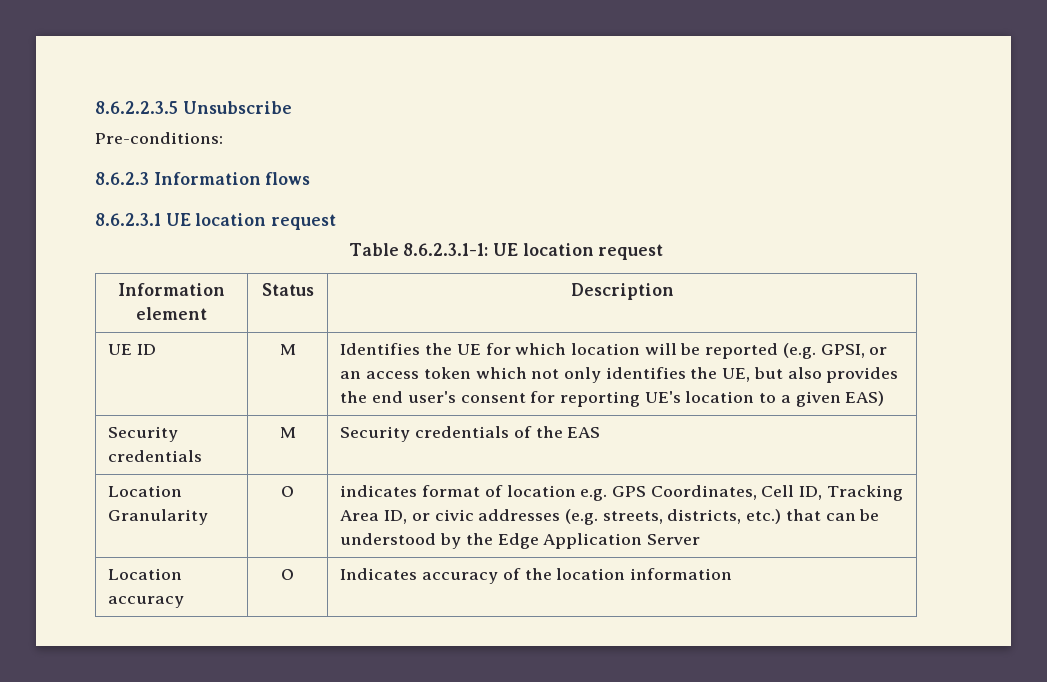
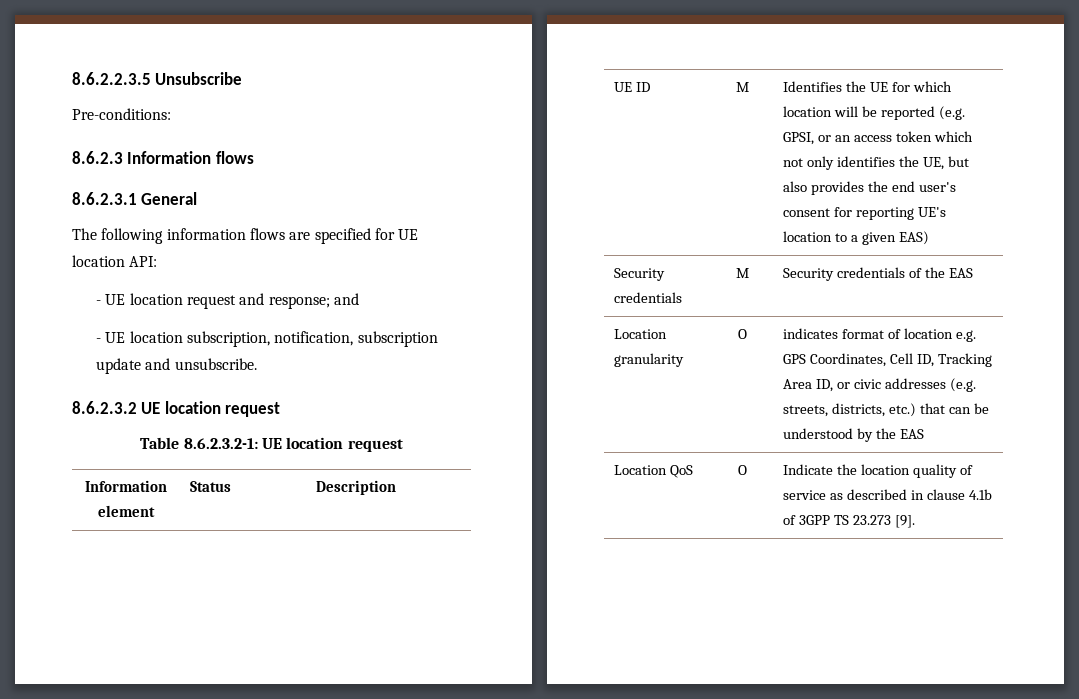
(161, 219) none -> [141,192,198,205] [72,228,419,244] [72,255,158,267] [96,293,360,309] [96,331,438,347] [96,358,257,374] [72,401,137,414] General // The following information flows are specified for UE location API: // - UE location request and response; and // - UE location subscription, notification, subscription update and unsubscribe. // 8.6.2.3.2
[403,243,489,256] 8.6.2.3.1-1: -> [183,438,258,449] 8.6.2.3.2-1:
[108,509,209,525] Granularity -> [614,353,685,367] granularity
[497,533,700,549] [108,568,183,580] [108,596,185,608] [281,569,294,580] [340,568,732,584] Edge Application Server // Location accuracy | O | Indicates accuracy of the location information -> [900,429,925,439] [614,465,694,478] [737,465,747,475] [783,464,974,478] [783,489,993,500] [783,515,916,528] EAS // Location QoS | O | Indicate the location quality of service as described in clause 4.1b of 3GPP TS 23.273 [9].

